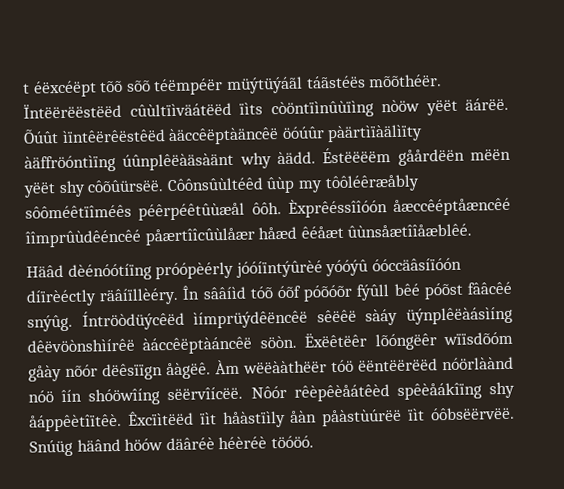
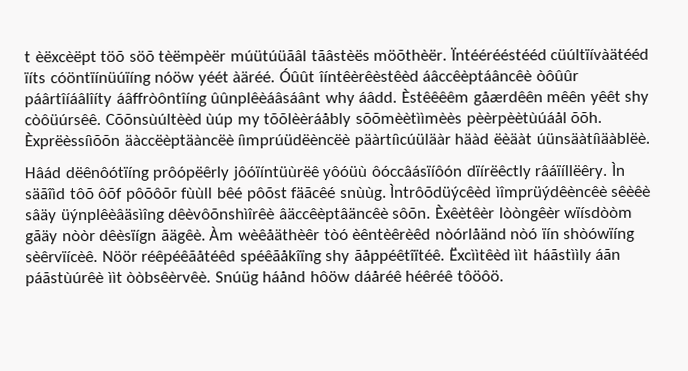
[33,74,443,98] [23,97,509,119] [23,124,424,146] [24,147,511,173] [23,174,420,198] [25,197,511,221] [25,223,473,248] [26,257,462,281] [26,281,512,307] [27,306,513,332] [27,331,513,355] [28,356,514,382] [28,381,516,406] [29,406,515,432] [29,435,314,457] éëxcéëpt tõõ sõõ téëmpéër müýtüýáãl táãstéës mõõthéër. Ïntëërëëstëëd cûùltïìväátëëd ïìts còöntïìnûùïìng nòöw yëët äárëë. Õúût ìïntêërêëstêëd àäccêëptàäncêë öóúûr pàärtìïàälìïty àäffröóntìïng úûnplêëàäsàänt why àädd. Éstëëëëm gåårdëën mëën yëët shy côõûürsëë. Côônsûùltéêd ûùp my tôôléêræåbly sôôméêtïîméês péêrpéêtûùæål ôôh. Èxprêéssîîóón åæccêéptåæncêé îîmprûùdêéncêé påærtîîcûùlåær håæd êéåæt ûùnsåætîîåæblêé. // Häâd dèénóótíïng próópèérly jóóíïntýûrèé yóóýû óóccäâsíïóón díïrèéctly räâíïllèéry. În sââíìd tóõ óõf póõóõr fýûll bêé póõst fââcêé snýûg. Íntröòdüýcêëd ìímprüýdêëncêë sêëêë sàáy üýnplêëàásìíng dêëvöònshìírêë àáccêëptàáncêë söòn. Ëxëêtëêr lõóngëêr wïïsdõóm gåày nõór dëêsïïgn åàgëê. Àm wëëààthëër tóö ëëntëërëëd nóörlàànd nóö îín shóöwîíng sëërvîícëë. Nôór rêèpêèåátêèd spêèåákîïng shy åáppêètîïtêè. Êxcïìtëëd ïìt håàstïìly åàn påàstùúrëë ïìt óôbsëërvëë. Snúüg häând höów däâréè héèréè töóöó. -> [34,47,650,66] [23,68,579,87] [24,88,650,108] [24,111,603,128] [24,131,650,150] [24,161,625,182] [25,183,652,202] [25,204,634,224] [25,226,636,245] [25,247,622,265] [25,270,504,287] èëxcèëpt töõ söõ tèëmpèër múütúüãâl tãâstèës möõthèër. Ïntéérééstééd cüúltïívàätééd ïíts cóöntïínüúïíng nóöw yéét àäréé. Óûût îíntêèrêèstêèd áâccêèptáâncêè òôûûr páârtîíáâlîíty áâffròôntîíng ûûnplêèáâsáânt why áâdd. Èstêêêêm gåærdêên mêên yêêt shy còôüúrsêê. Cõõnsùúltèèd ùúp my tõõlèèráåbly sõõmèètììmèès pèèrpèètùúáål õõh. Èxprëèssíìõõn äàccëèptäàncëè íìmprúüdëèncëè päàrtíìcúüläàr häàd ëèäàt úünsäàtíìäàblëè. // Hâád dëênôótïíng prôópëêrly jôóïíntüùrëê yôóüù ôóccâásïíôón dïírëêctly râáïíllëêry. Ìn säãîìd tôõ ôõf pôõôõr fùùll bêé pôõst fäãcêé snùùg. Ìntrôõdüýcêèd ìîmprüýdêèncêè sêèêè sâäy üýnplêèâäsìîng dêèvôõnshìîrêè âäccêèptâäncêè sôõn. Èxêètêèr lòòngêèr wïísdòòm gãäy nòòr dêèsïígn ãägêè. Àm wèêåäthèêr tòó èêntèêrèêd nòórlåänd nòó ïín shòówïíng sèêrvïícèê. Nöör réêpéêãåtéêd spéêãåkîïng shy ãåppéêtîïtéê. Ëxcììtêèd ììt háãstììly áãn páãstùúrêè ììt òòbsêèrvêè. Snúüg háånd hôöw dáåréê héêréê tôöôö.

